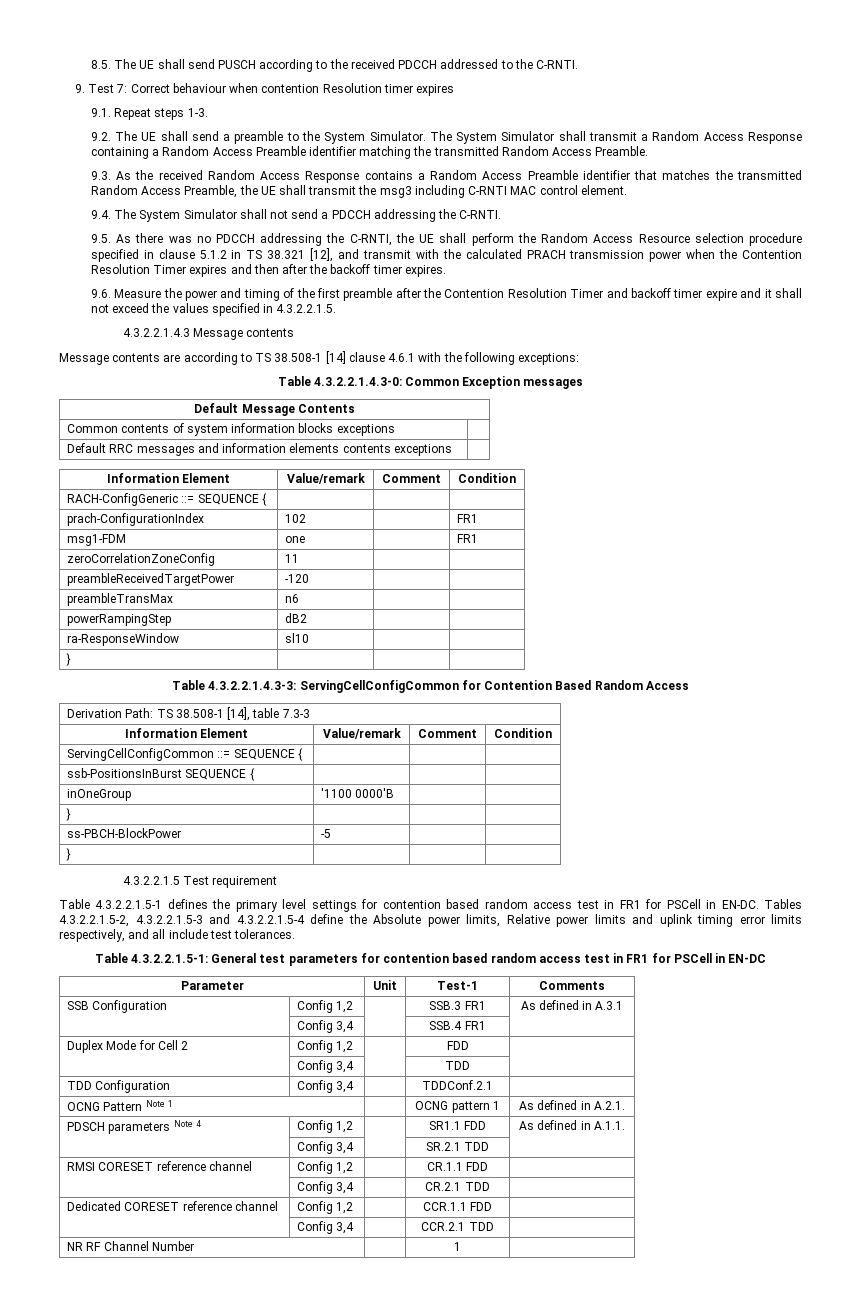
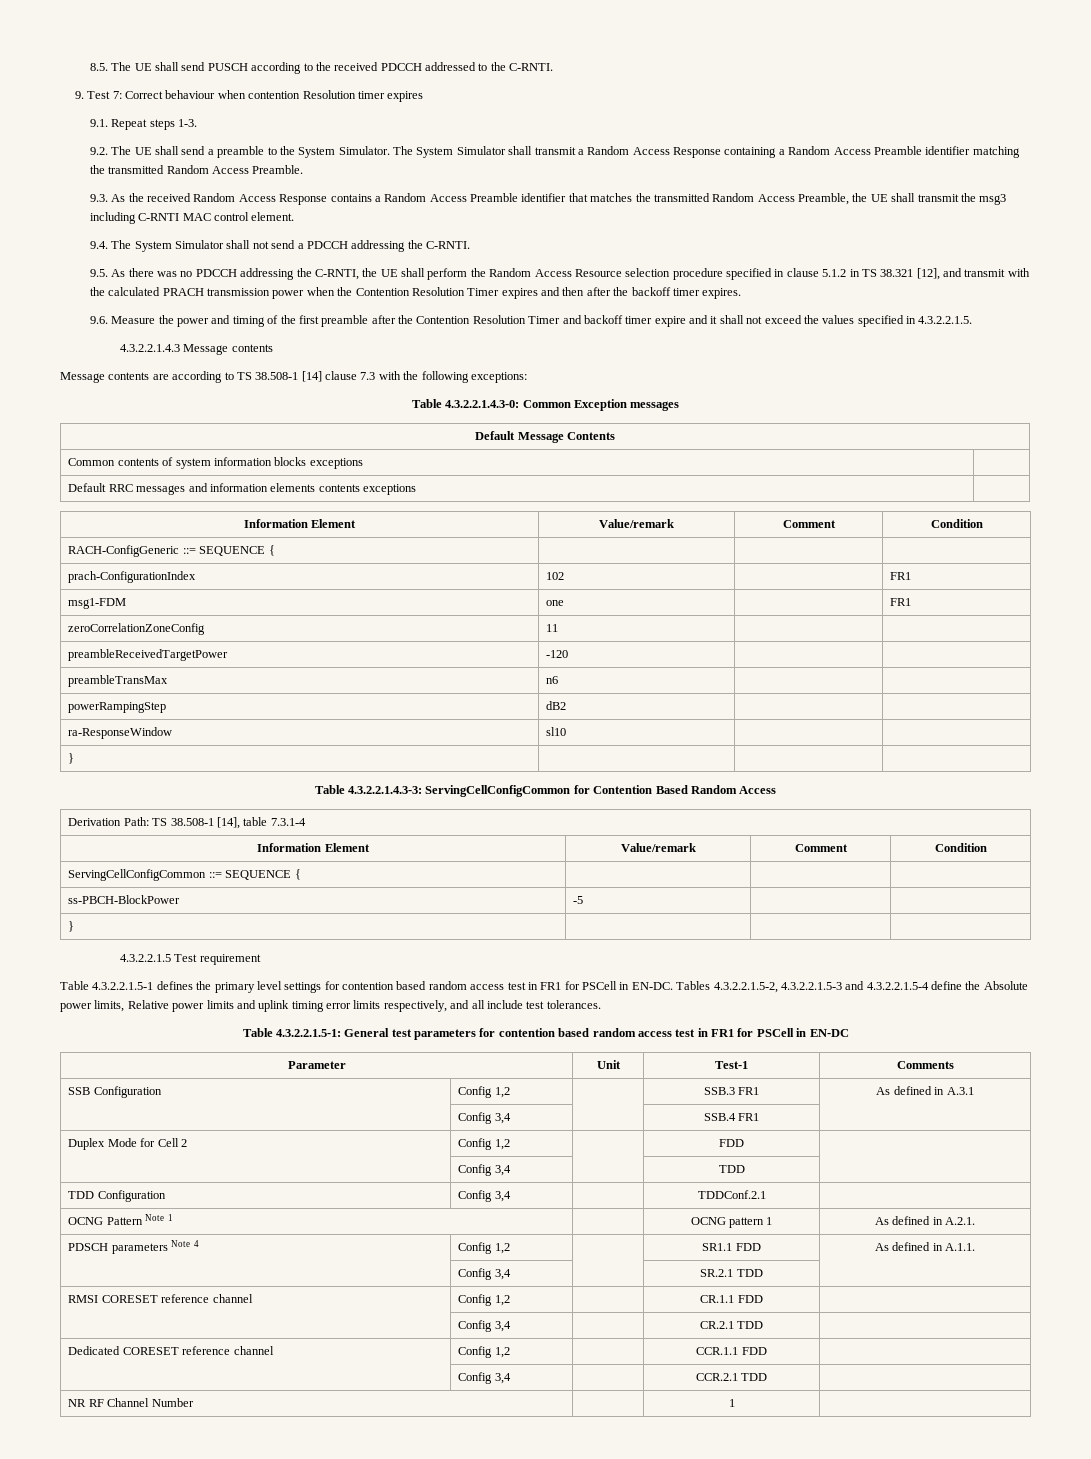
[388,353,416,362] 4.6.1 -> [360,372,376,380] 7.3
[282,709,310,718] 7.3-3 -> [270,818,306,826] 7.3.1-4
[67,768,255,781] [67,789,132,801] [321,788,395,798] [66,808,72,821] // ssb-PositionsInBurst SEQUENCE { | | | // inOneGroup | '1100 0000'B | | // } | | | -> (301, 874) none

